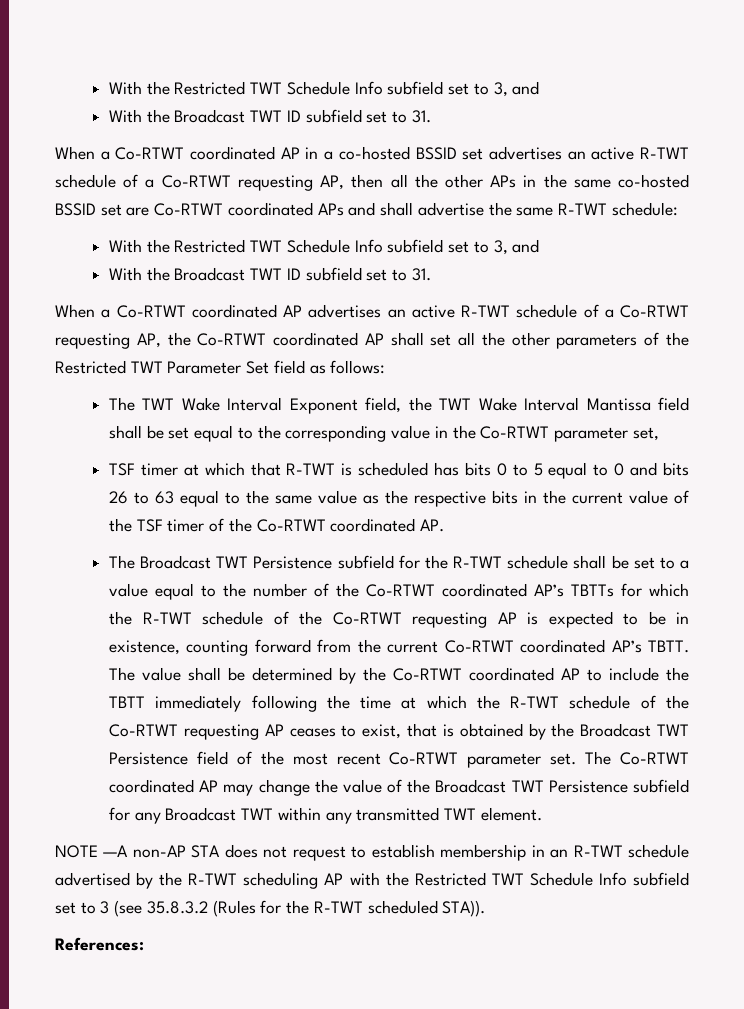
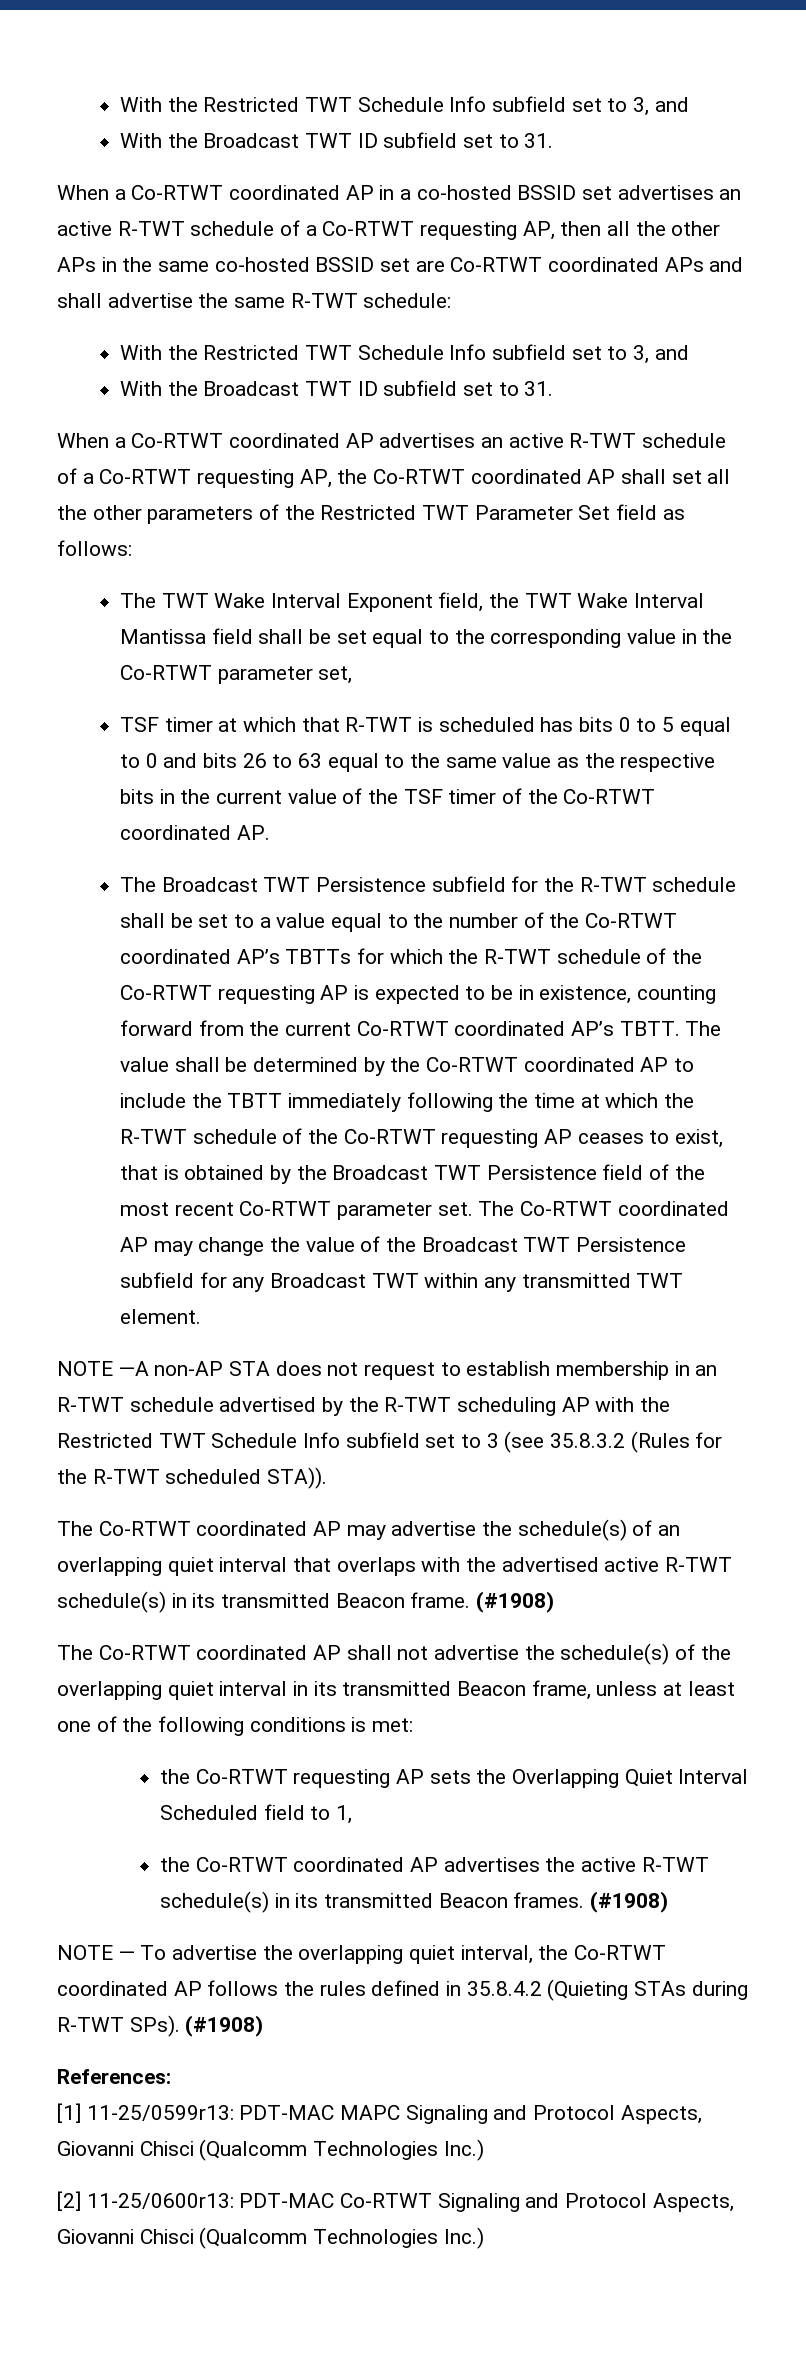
[55,937,144,951] References: -> [57,1519,681,1541] [57,1557,733,1576] [57,1591,555,1613] [57,1643,731,1665] [57,1680,735,1700] [57,1716,414,1736] [159,1769,749,1788] [159,1804,352,1824] [159,1857,709,1872] [159,1891,668,1913] [57,1945,667,1964] [57,1979,748,2001] [57,2015,264,2037] [57,2069,171,2084] [57,2103,702,2124] [57,2139,484,2161] [57,2191,734,2212] [57,2227,484,2249] The Co-RTWT coordinated AP may advertise the schedule(s) of an overlapping quiet interval that overlaps with the advertised active R-TWT schedule(s) in its transmitted Beacon frame. (#1908) // The Co-RTWT coordinated AP shall not advertise the schedule(s) of the overlapping quiet interval in its transmitted Beacon frame, unless at least one of the following conditions is met: // the Co-RTWT requesting AP sets the Overlapping Quiet Interval Scheduled field to 1, // the Co-RTWT coordinated AP advertises the active R-TWT schedule(s) in its transmitted Beacon frames. (#1908) // NOTE — To advertise the overlapping quiet interval, the Co-RTWT coordinated AP follows the rules defined in 35.8.4.2 (Quieting STAs during R-TWT SPs). (#1908) // References: // [1] 11-25/0599r13: PDT-MAC MAPC Signaling and Protocol Aspects, Giovanni Chisci (Qualcomm Technologies Inc.) // [2] 11-25/0600r13: PDT-MAC Co-RTWT Signaling and Protocol Aspects, Giovanni Chisci (Qualcomm Technologies Inc.)

